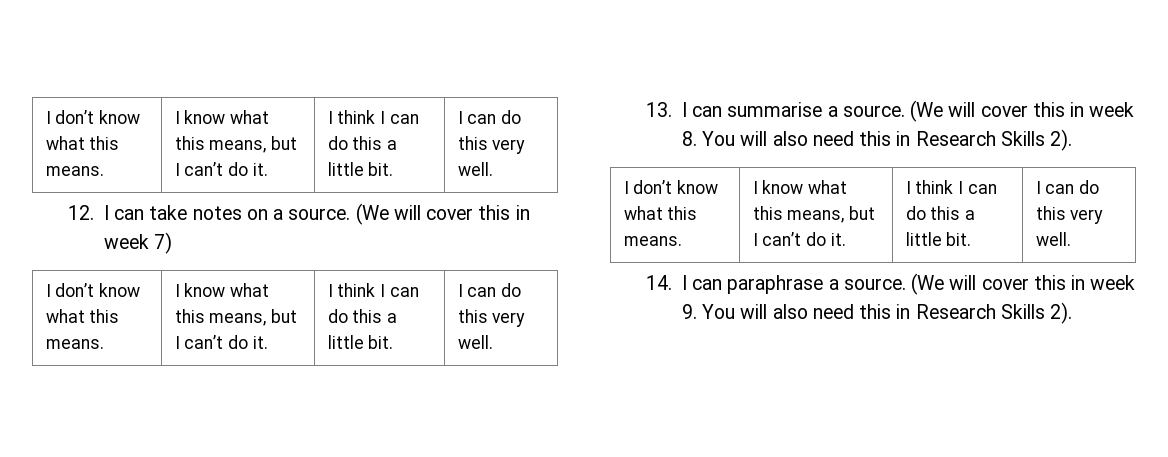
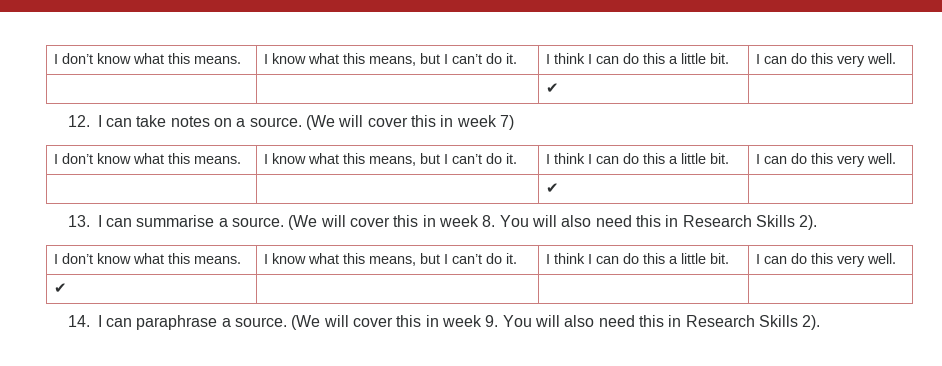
(493, 169) none -> [546,83,560,93] // | | ✔ |
(493, 342) none -> [546,183,560,193] // | | ✔ |
(1071, 239) none -> [54,283,68,293] // ✔ | | |

